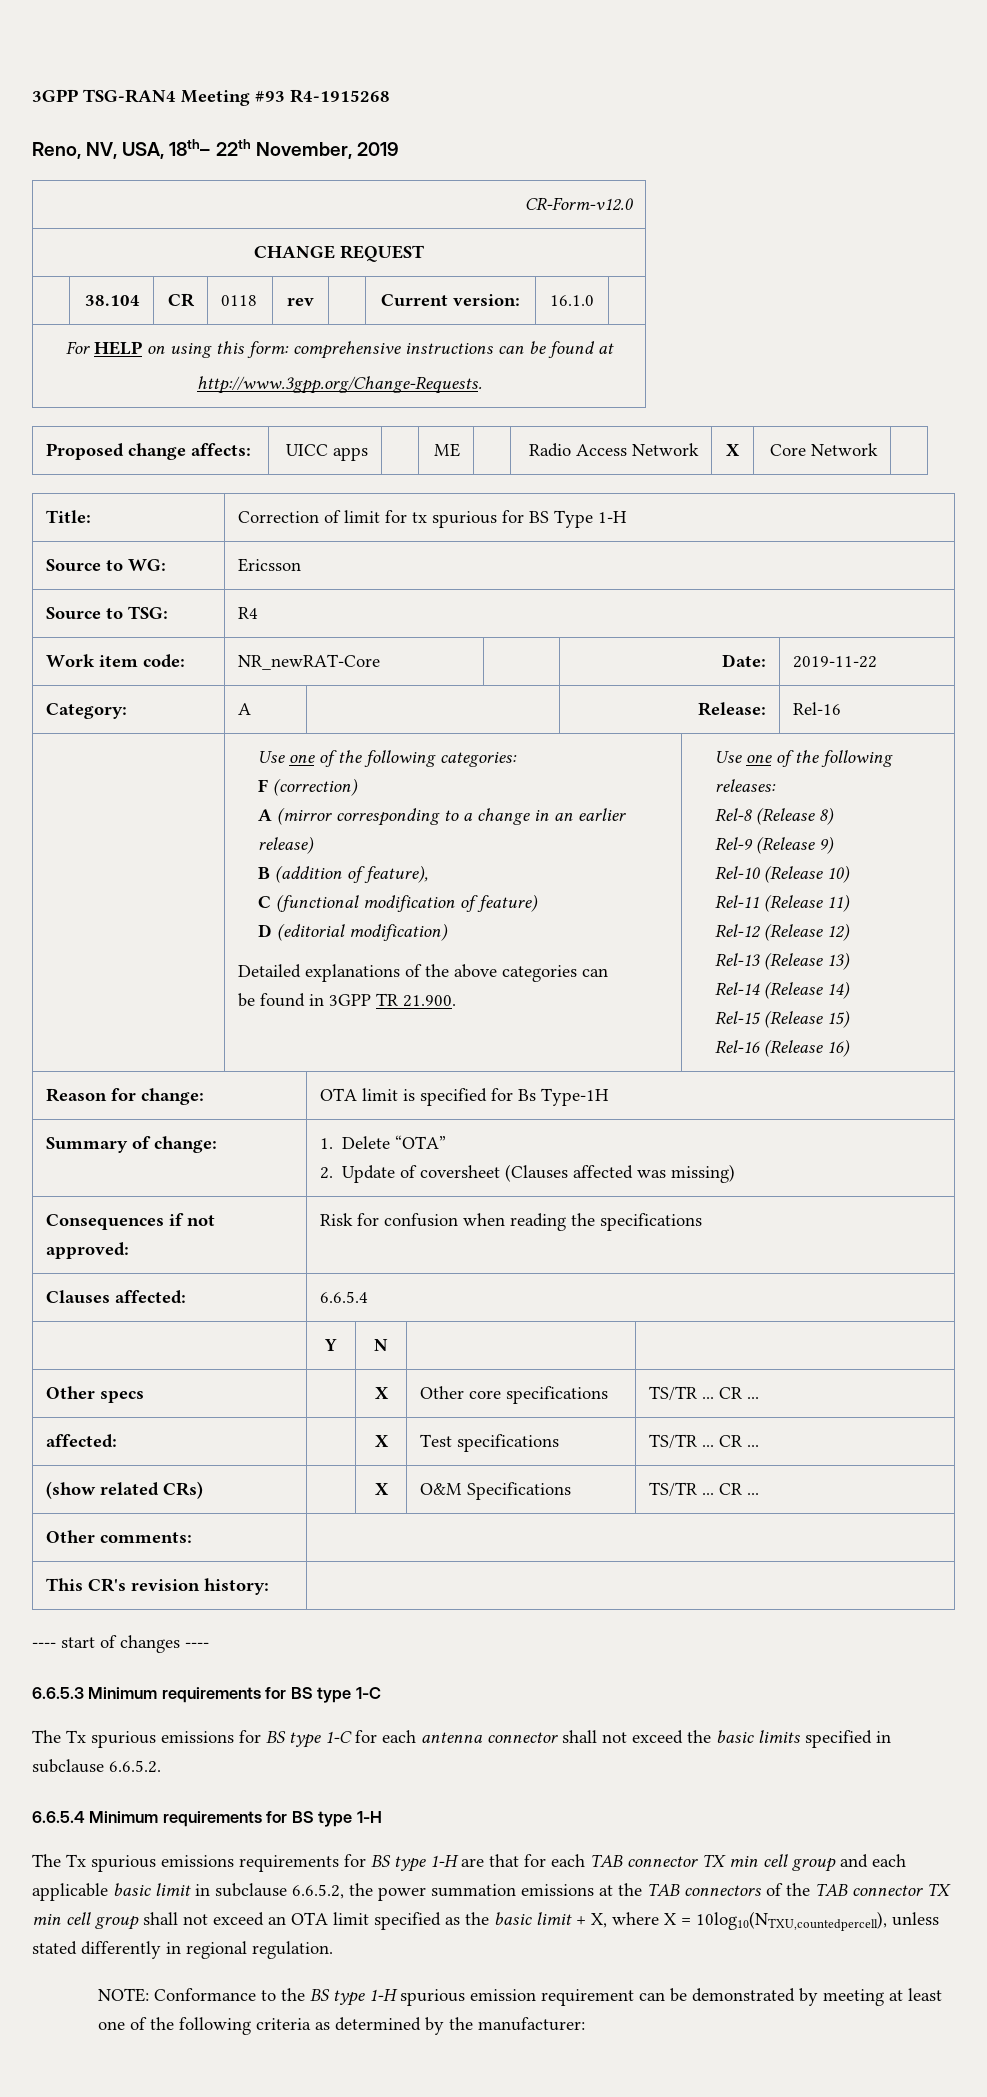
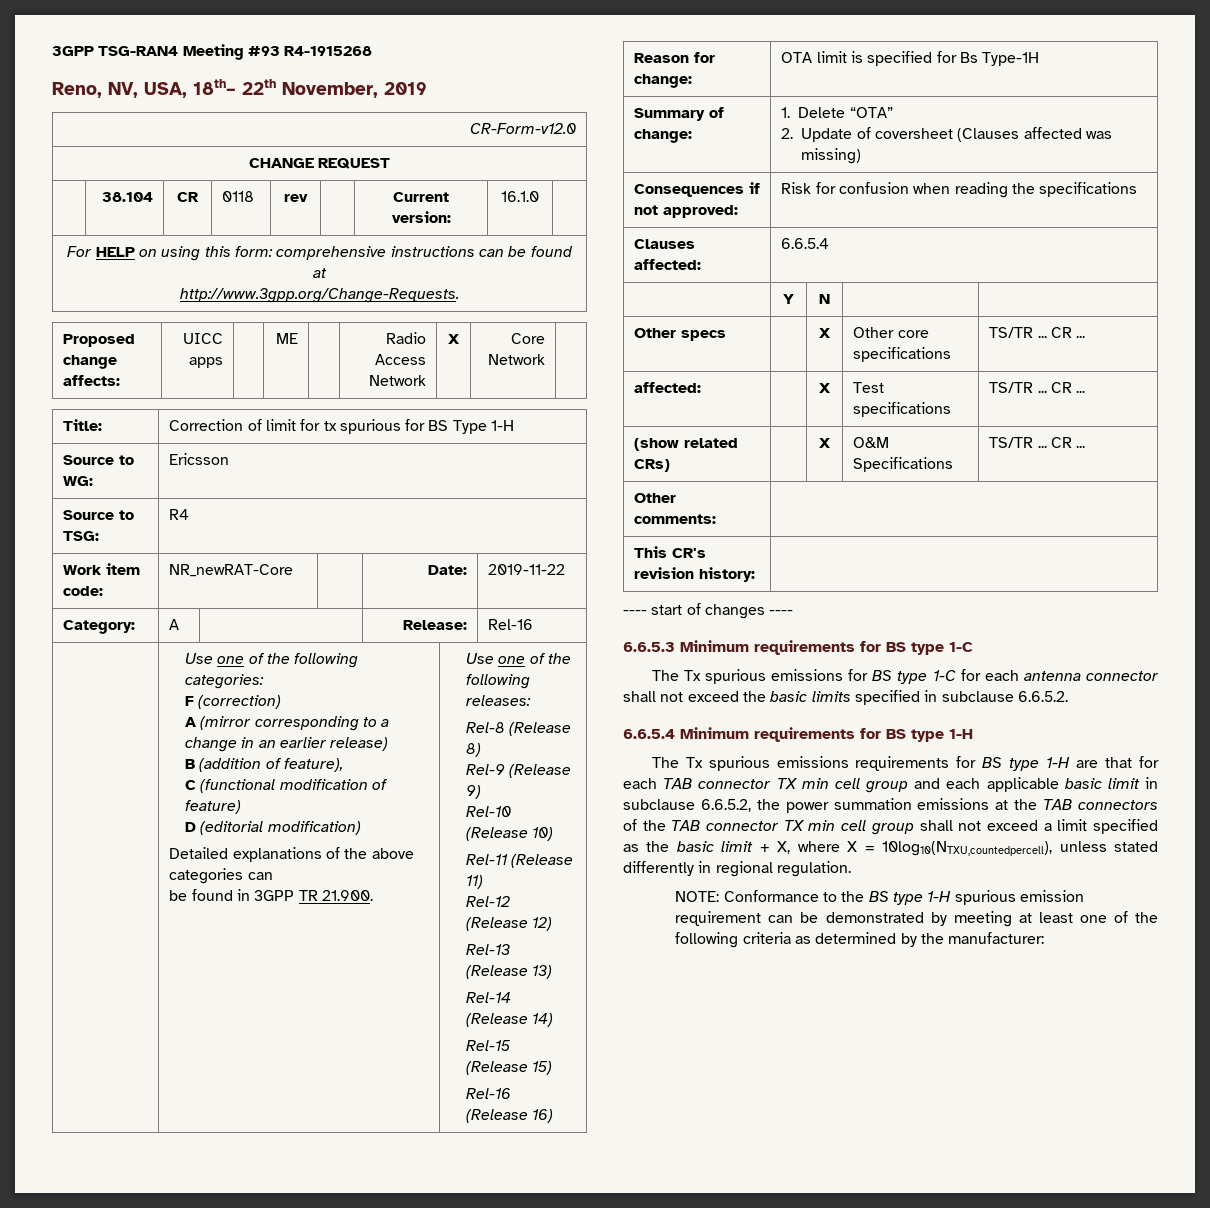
[268,1912,328,1925] an OTA -> [1043,823,1052,831] a

